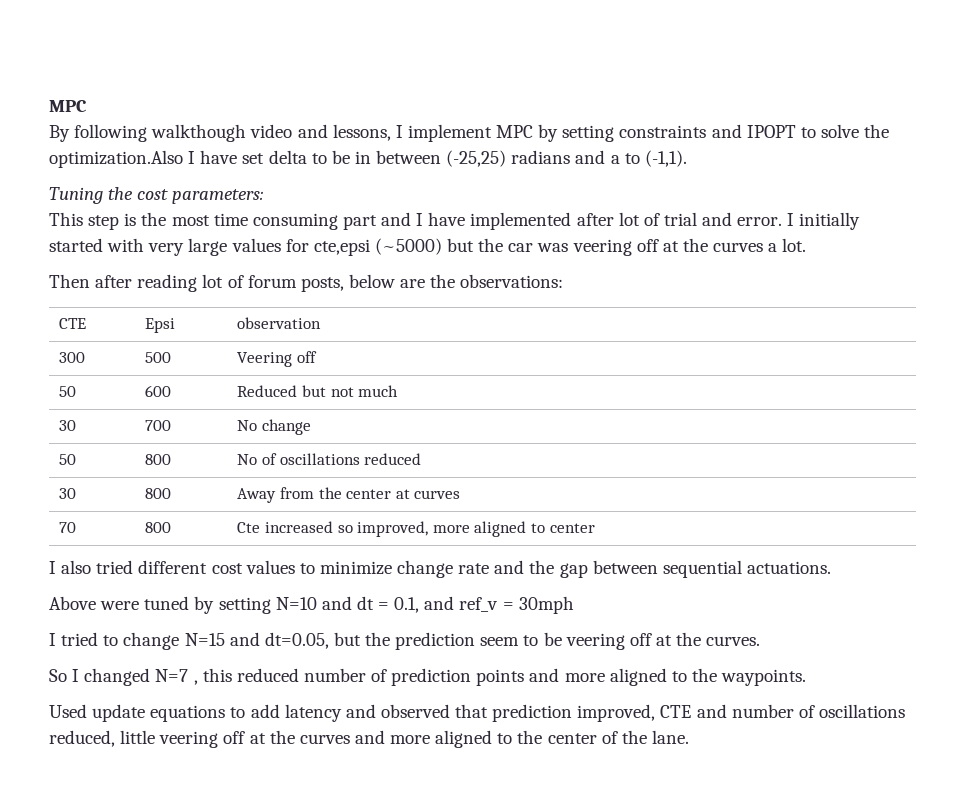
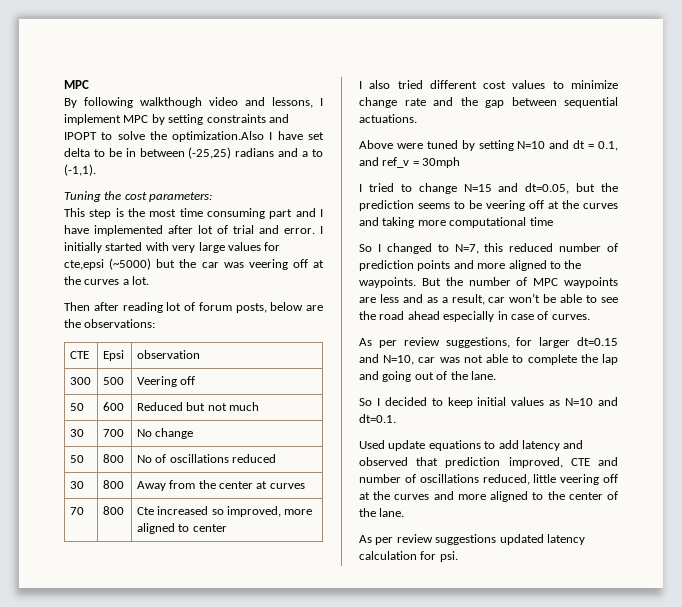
[480,637,520,646] seem -> [418,203,450,209] seems
[706,636,761,646] curves. -> [583,203,618,209] [359,217,553,228] curves and taking more computational time
[155,669,198,685] N=7 , -> [437,244,479,254] to N=7,
(807, 677) none -> [421,277,618,288] [359,293,618,305] [359,311,590,322] [359,337,618,348] [359,354,618,365] [359,371,496,382] [359,397,618,408] [359,414,396,423] But the number of MPC waypoints are less and as a result, car won’t be able to see the road ahead especially in case of curves. // As per review suggestions, for larger dt=0.15 and N=10, car was not able to complete the lap and going out of the lane. // So I decided to keep initial values as N=10 and dt=0.1.
(689, 737) none -> [359,534,585,545] [359,551,458,562] // As per review suggestions updated latency calculation for psi.

